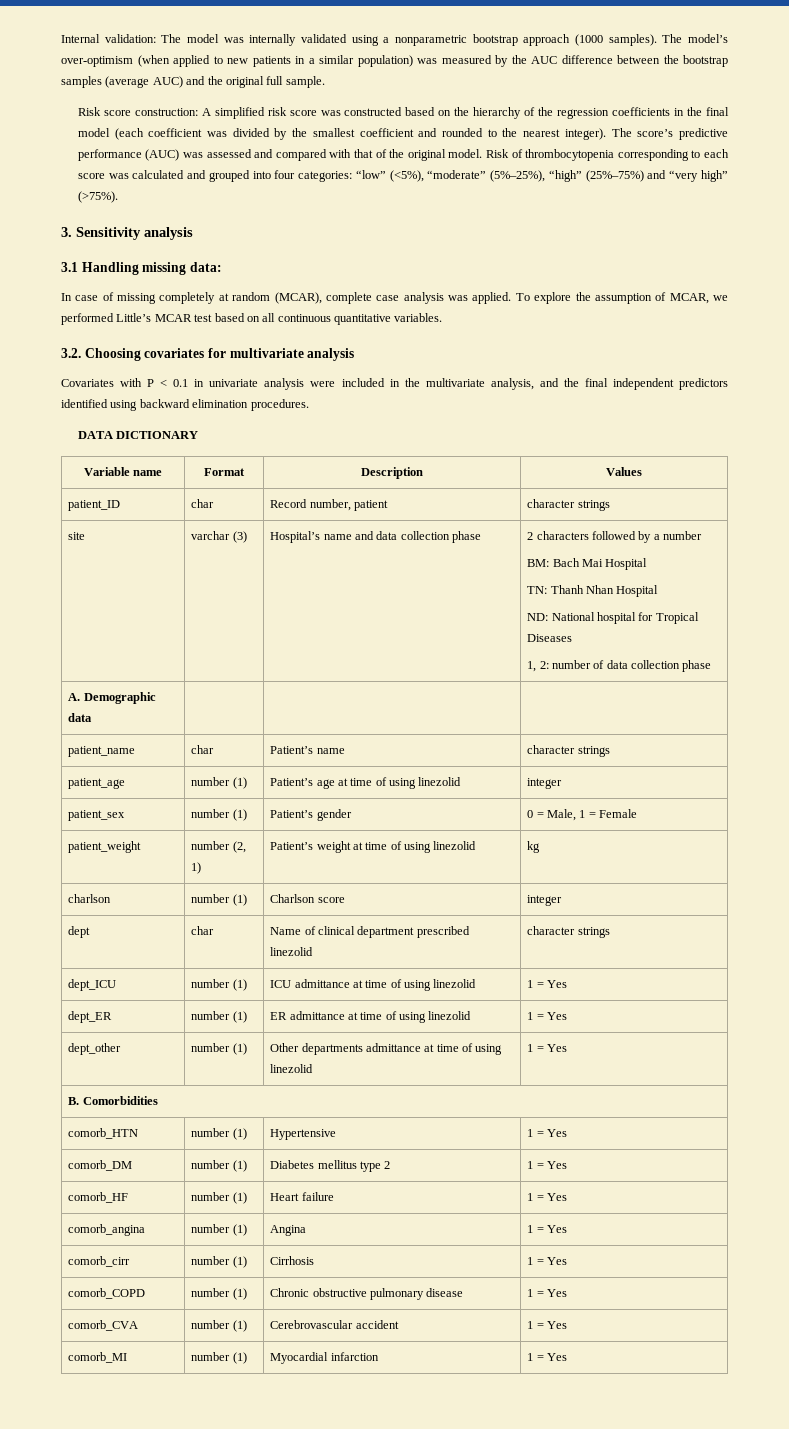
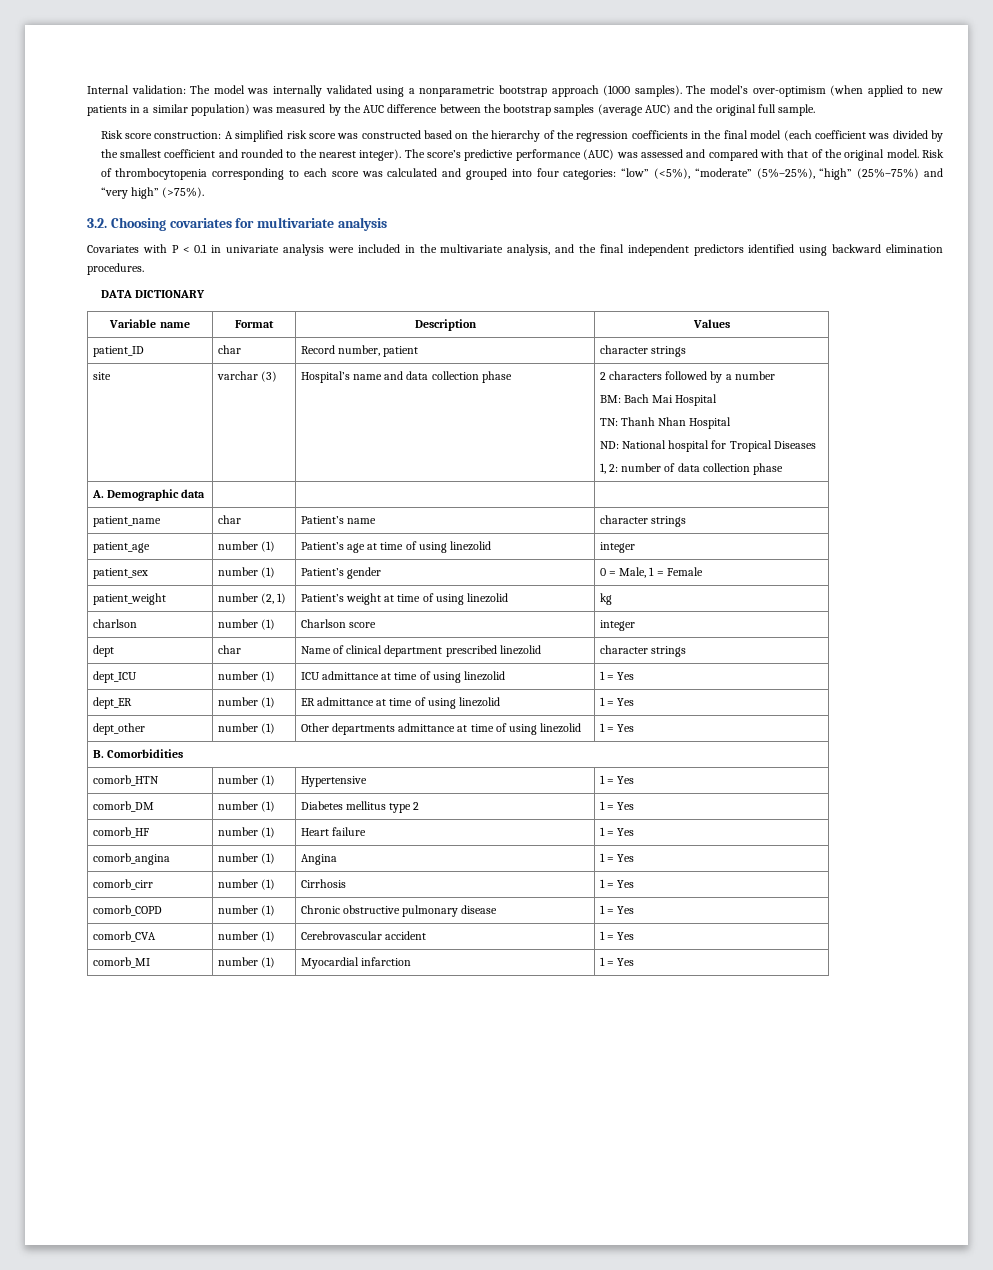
[61,227,193,240] [61,262,222,275] [61,292,728,304] [61,313,443,325] // 3. Sensitivity analysis // 3.1 Handling missing data: // In case of missing completely at random (MCAR), complete case analysis was applied. To explore the assumption of MCAR, we performed Little’s MCAR test based on all continuous quantitative variables. -> (205, 192) none

